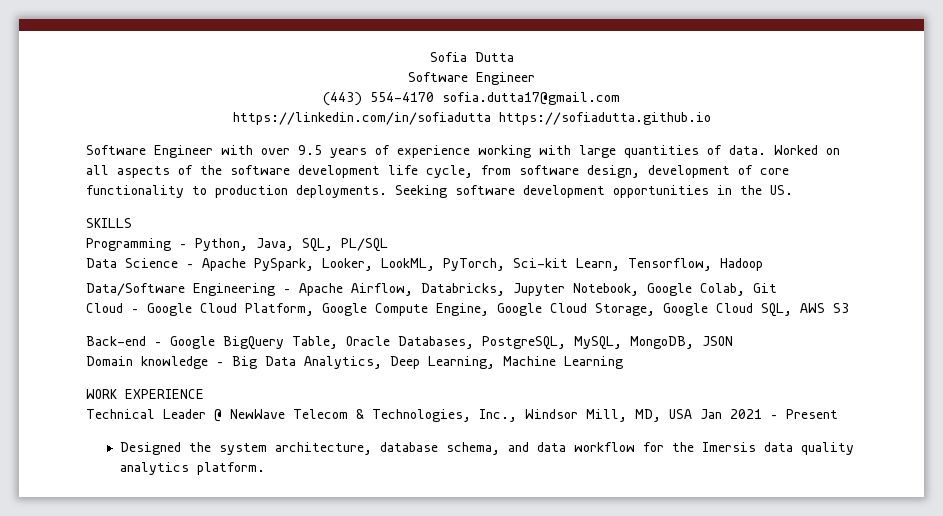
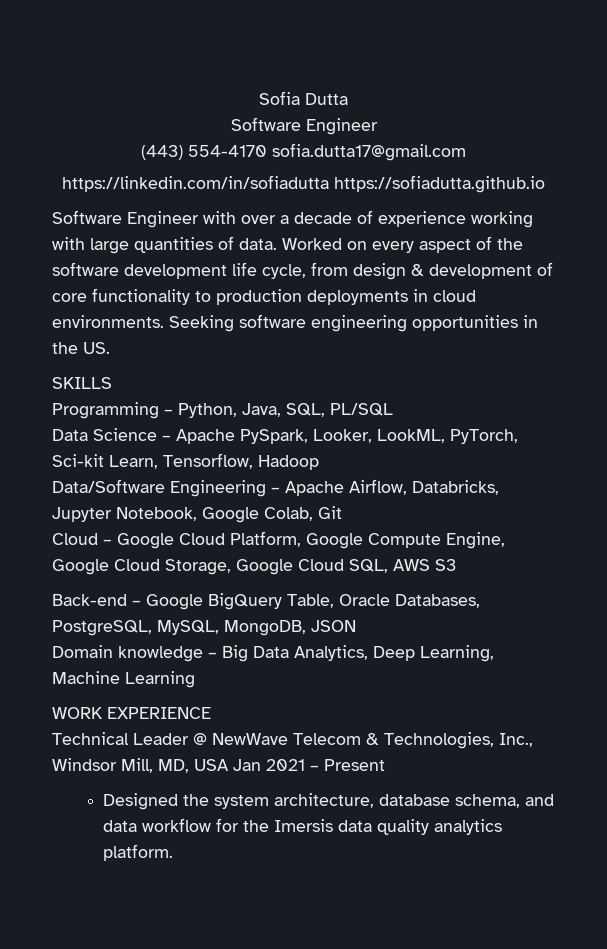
[298,145,367,158] 9.5 years -> [280,212,352,224] a decade
[86,165,170,178] all aspects -> [372,239,471,253] every aspect
[519,165,640,178] software design, -> [353,263,424,280] design &
[296,185,387,198] deployments. -> [307,289,476,305] [52,315,164,328] deployments in cloud environments.
[523,185,605,198] development -> [311,315,407,332] engineering

